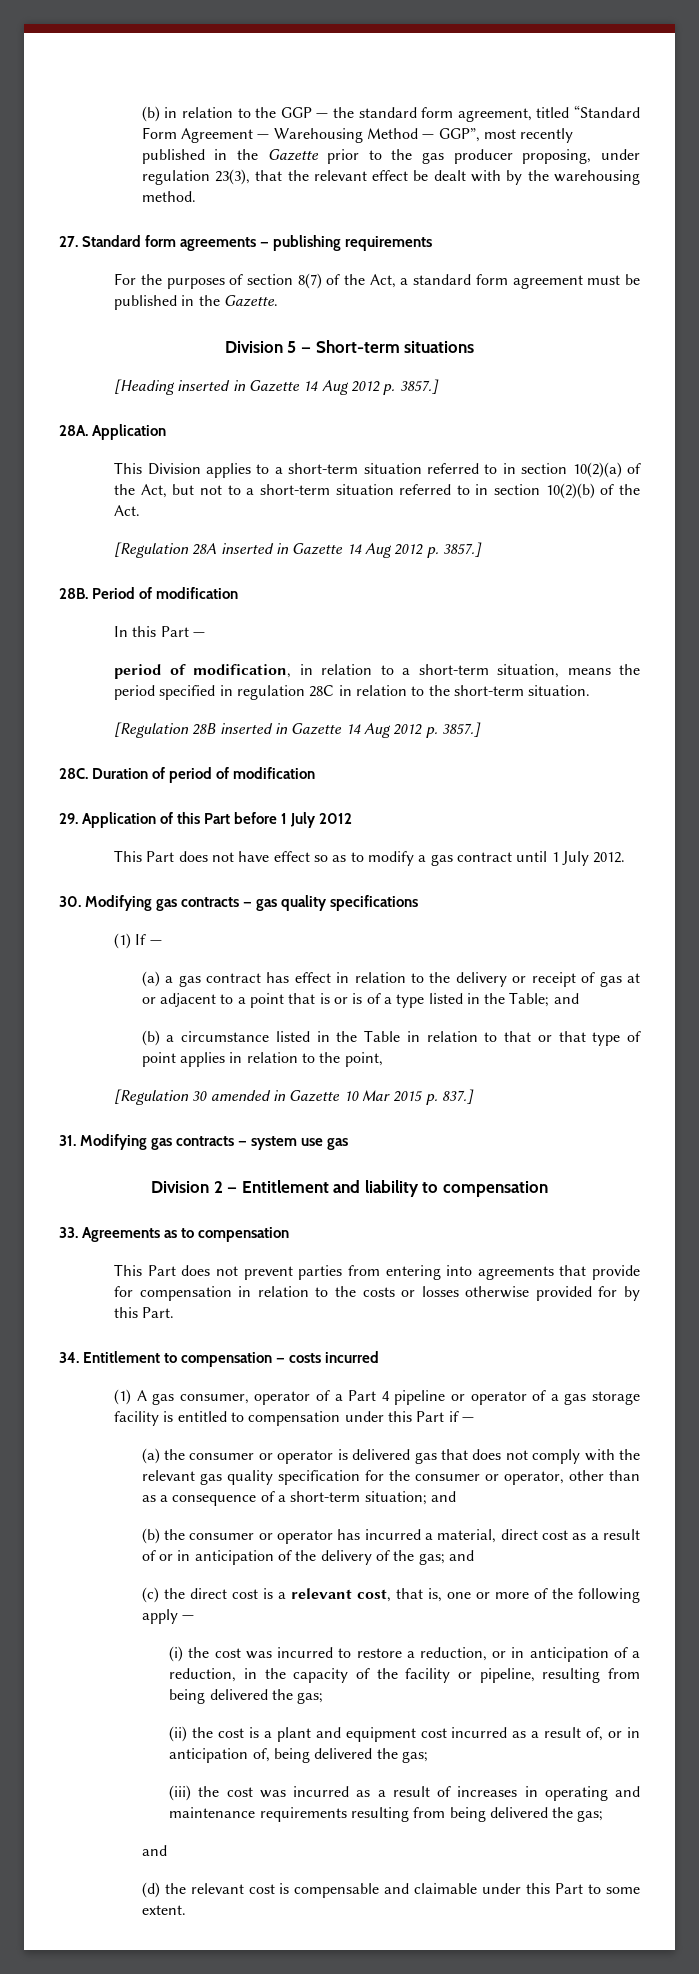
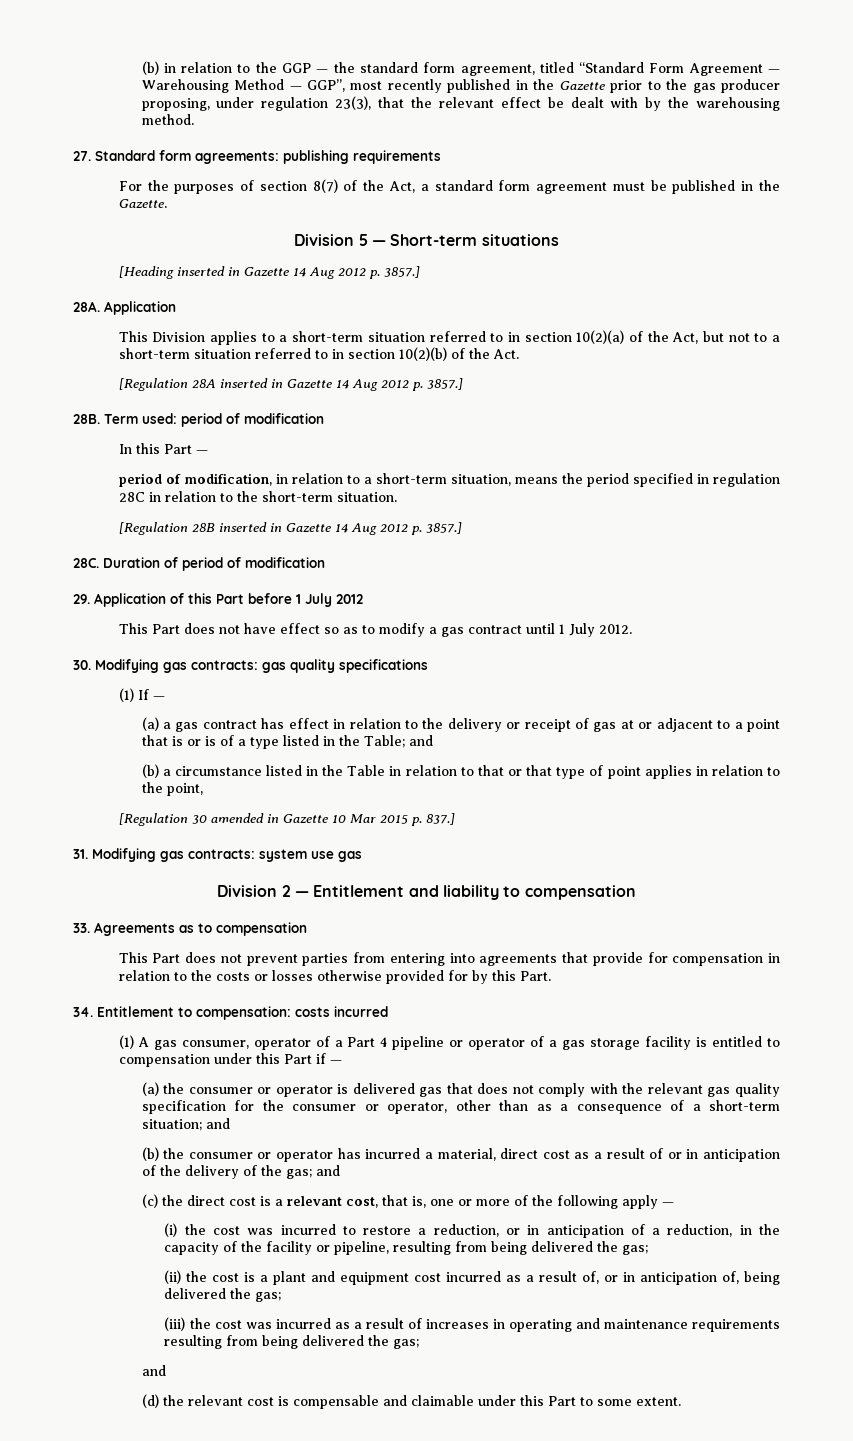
[180,237,270,251] agreements — -> [195,151,279,164] agreements:
[92,587,136,599] Period -> [104,413,222,427] Term used: period
[181,897,253,907] contracts — -> [191,660,258,670] contracts:
[176,1136,248,1146] contracts — -> [188,849,255,859] contracts:
[181,1352,286,1367] compensation — -> [196,1006,291,1020] compensation:

